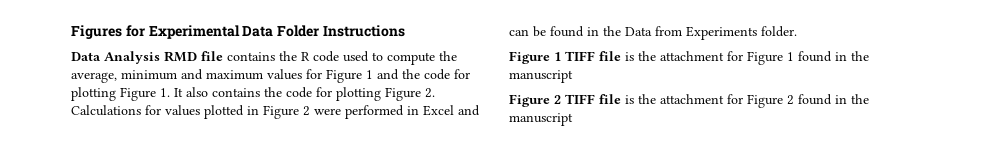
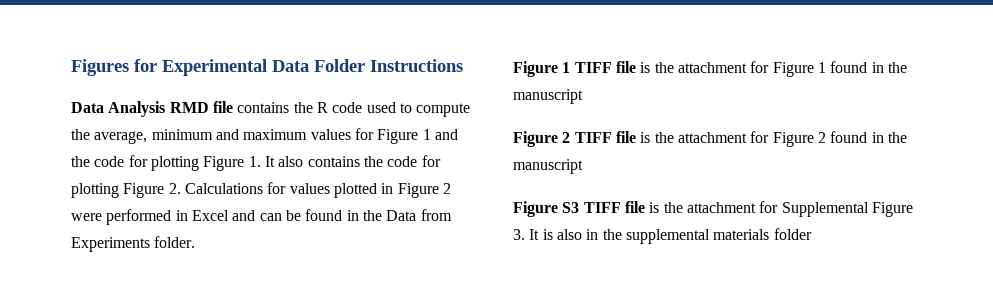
(573, 119) none -> [513,201,913,217] [513,228,812,244] // Figure S3 TIFF file is the attachment for Supplemental Figure 3. It is also in the supplemental materials folder

